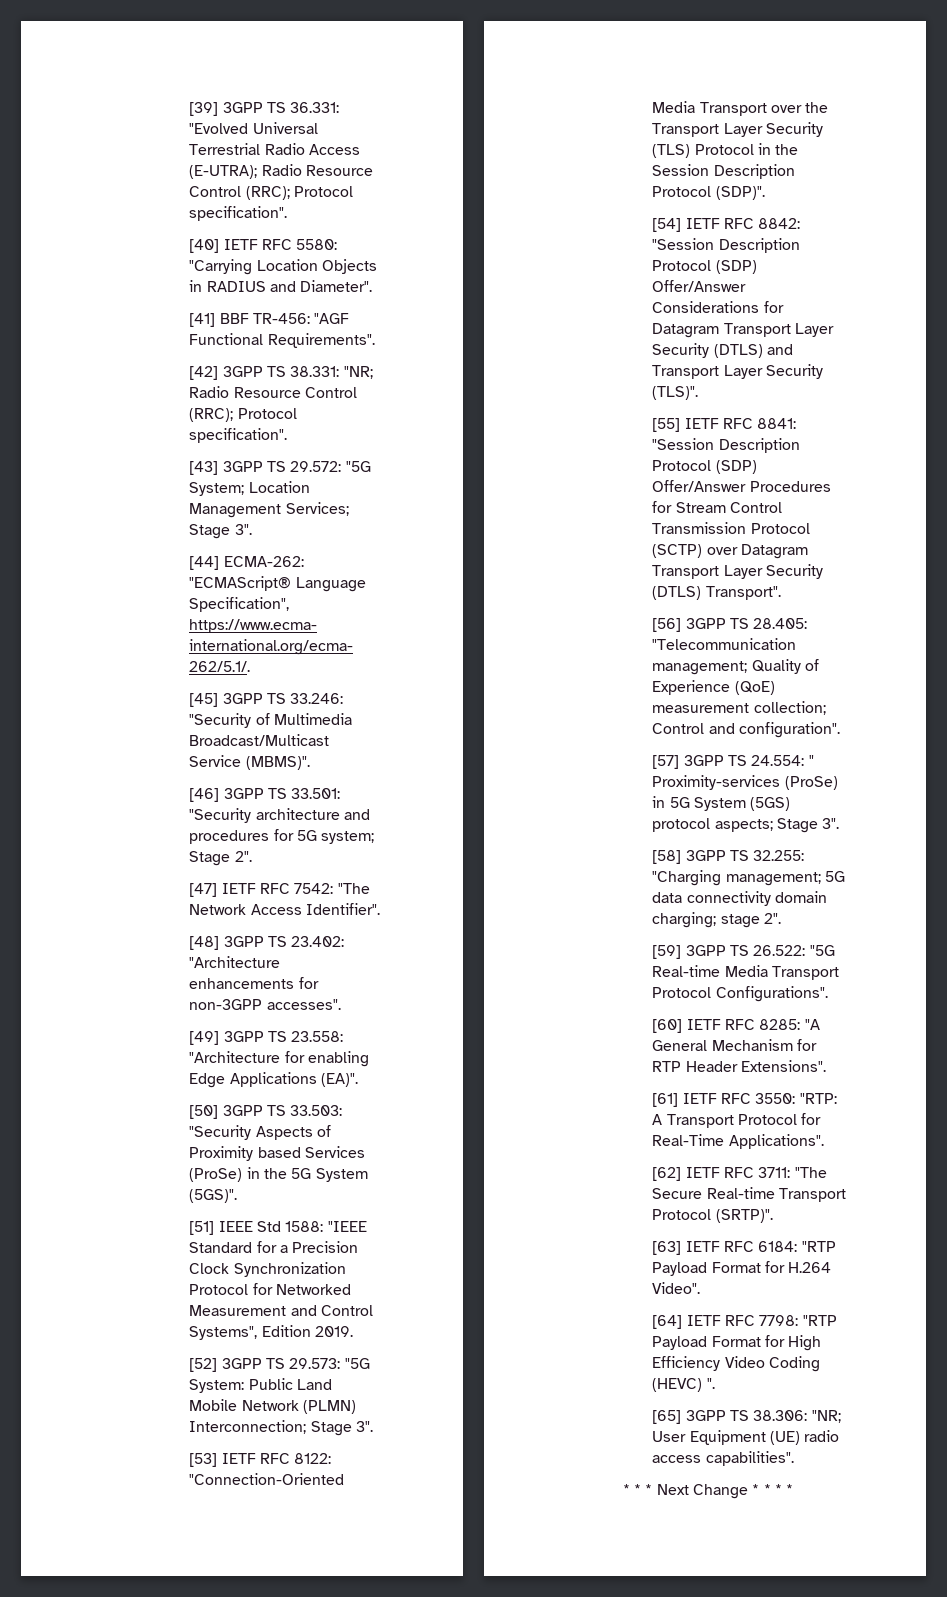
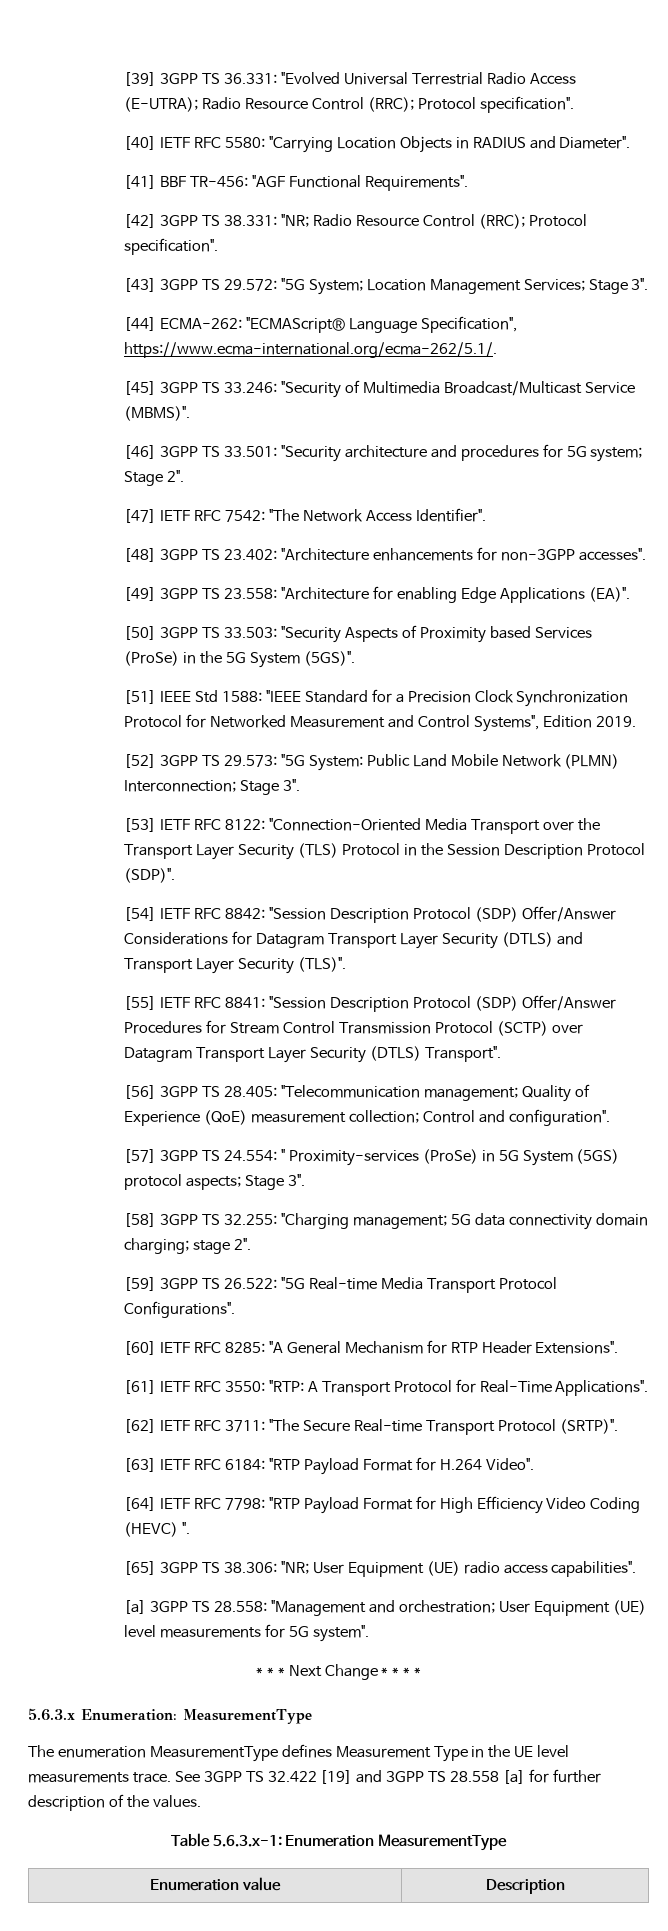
(794, 1458) none -> [124,1600,646,1616] [124,1624,369,1642] // [a] 3GPP TS 28.558: "Management and orchestration; User Equipment (UE) level measurements for 5G system".
(794, 1489) none -> [28,1708,312,1724] [28,1744,570,1762] [28,1769,601,1784] [28,1794,201,1811] [170,1833,508,1851] [150,1877,281,1891] [485,1879,565,1894] // 5.6.3.x Enumeration: MeasurementType // The enumeration MeasurementType defines Measurement Type in the UE level measurements trace. See 3GPP TS 32.422 [19] and 3GPP TS 28.558 [a] for further description of the values. // Table 5.6.3.x-1: Enumeration MeasurementType // Enumeration value | Description

